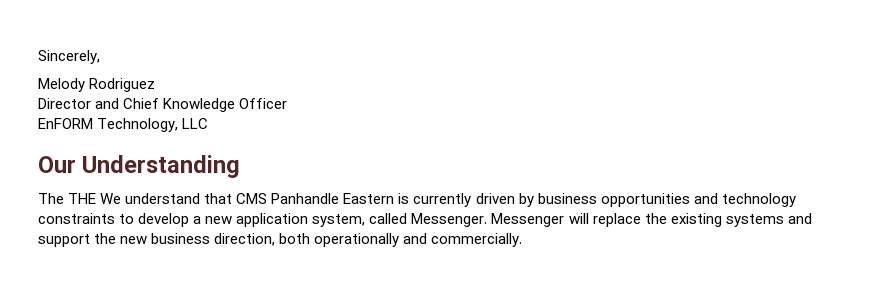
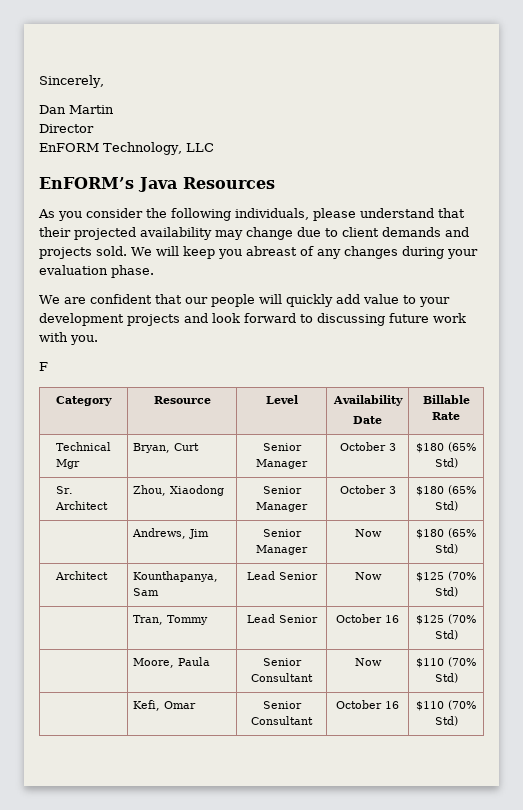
[38,78,156,92] Melody Rodriguez -> [39,105,114,114] Dan Martin
[95,98,288,112] and Chief Knowledge Officer -> (94, 128) none
[38,155,241,178] [38,193,796,207] [38,213,812,227] [38,233,523,247] Our Understanding // The THE We understand that CMS Panhandle Eastern is currently driven by business opportunities and technology constraints to develop a new application system, called Messenger. Messenger will replace the existing systems and support the new business direction, both operationally and commercially. -> [39,177,275,192] [38,208,465,221] [39,227,469,240] [39,246,478,259] [39,265,154,278] [39,294,450,307] [39,313,466,326] [39,332,98,345] [39,362,48,371] [56,396,112,406] [153,396,211,404] [265,395,298,404] [332,395,403,406] [353,416,382,424] [422,395,470,404] [432,412,460,420] [55,442,111,451] [55,459,80,469] [133,443,200,453] [262,443,302,451] [255,459,308,469] [339,442,396,451] [416,442,476,453] [434,458,458,468] [55,486,73,494] [54,501,108,510] [133,485,225,496] [262,486,302,494] [255,502,308,512] [339,485,396,494] [416,485,476,496] [434,501,458,511] [132,528,210,539] [262,529,302,537] [255,545,308,555] [354,529,382,537] [416,528,476,539] [434,544,458,554] [54,571,108,580] [133,571,219,582] [133,588,160,596] [246,571,318,580] [354,572,382,580] [416,571,476,582] [434,587,458,597] [133,615,209,625] [246,614,318,623] [336,614,399,623] [416,614,476,625] [434,630,458,640] [133,657,211,668] [262,658,302,666] [250,673,313,682] [354,658,382,666] [416,657,476,668] [434,673,458,683] [133,700,197,711] [262,701,302,709] [250,716,313,725] [336,700,399,709] [416,700,476,711] [434,716,458,726] EnFORM’s Java Resources // As you consider the following individuals, please understand that their projected availability may change due to client demands and projects sold. We will keep you abreast of any changes during your evaluation phase. // We are confident that our people will quickly add value to your development projects and look forward to discussing future work with you. // F // Category | Resource | Level | Availability // Date | Billable Rate // Technical Mgr | Bryan, Curt | Senior Manager | October 3 | $180 (65% Std) // Sr. Architect | Zhou, Xiaodong | Senior Manager | October 3 | $180 (65% Std) // | Andrews, Jim | Senior Manager | Now | $180 (65% Std) // Architect | Kounthapanya, Sam | Lead Senior | Now | $125 (70% Std) // | Tran, Tommy | Lead Senior | October 16 | $125 (70% Std) // | Moore, Paula | Senior Consultant | Now | $110 (70% Std) // | Kefi, Omar | Senior Consultant | October 16 | $110 (70% Std)

